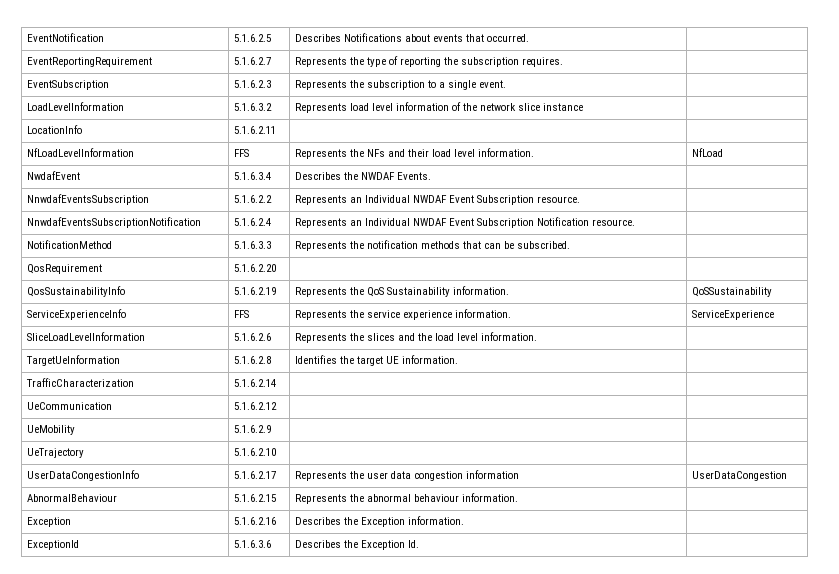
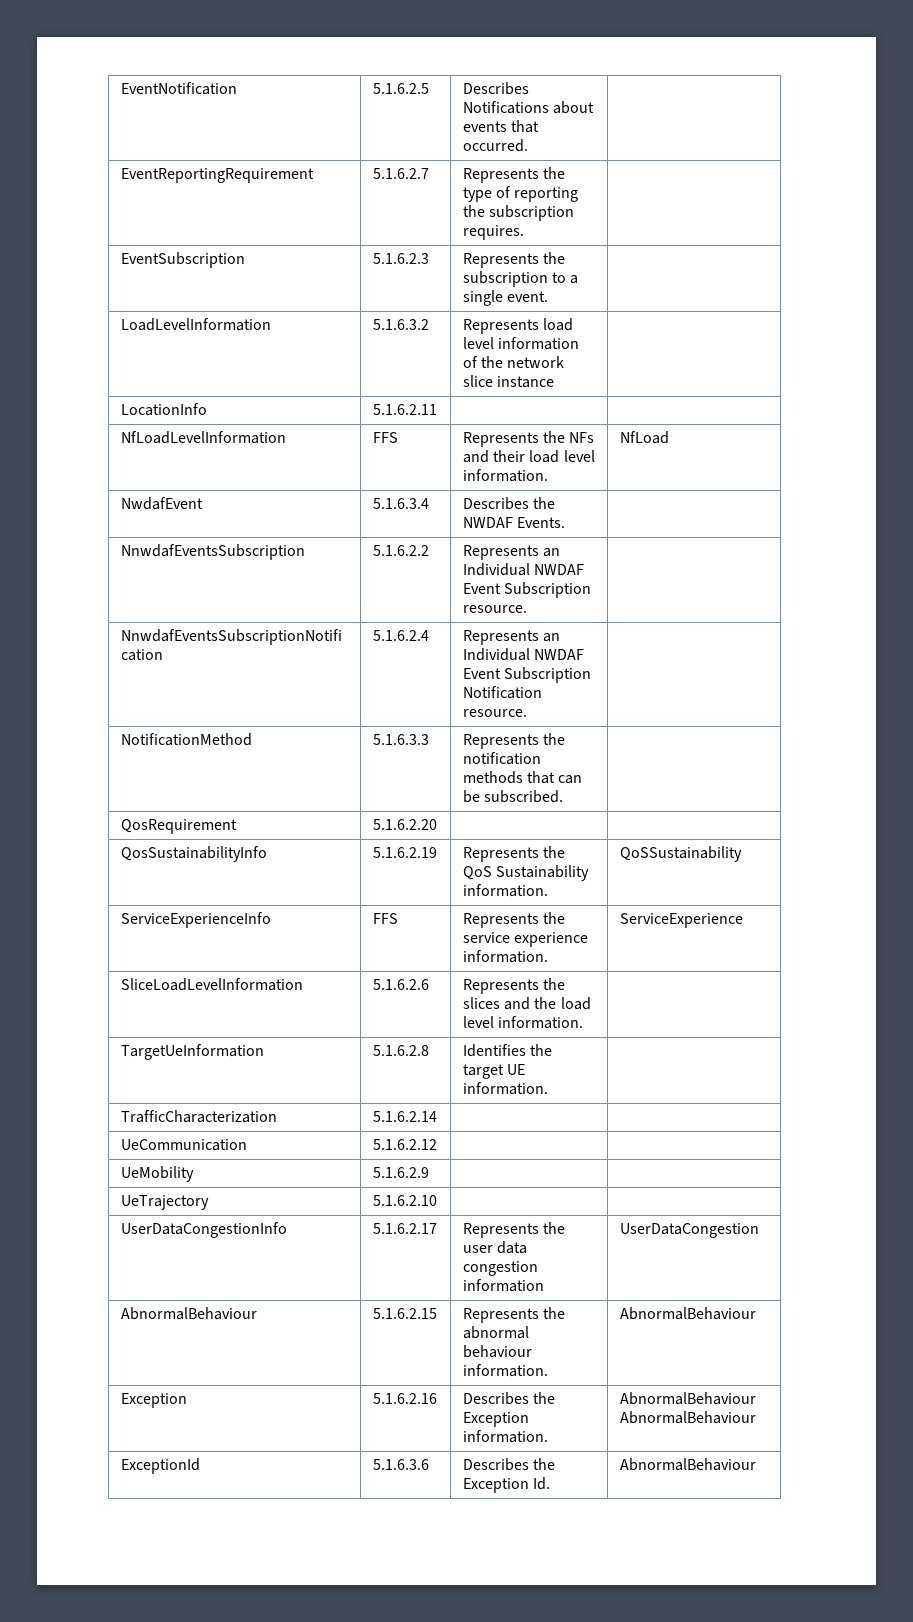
(519, 497) none -> [619,1307,756,1320] AbnormalBehaviour
(465, 520) none -> [619,1392,756,1405] [619,1411,756,1424] AbnormalBehaviour AbnormalBehaviour
(420, 544) none -> [619,1458,756,1471] AbnormalBehaviour

